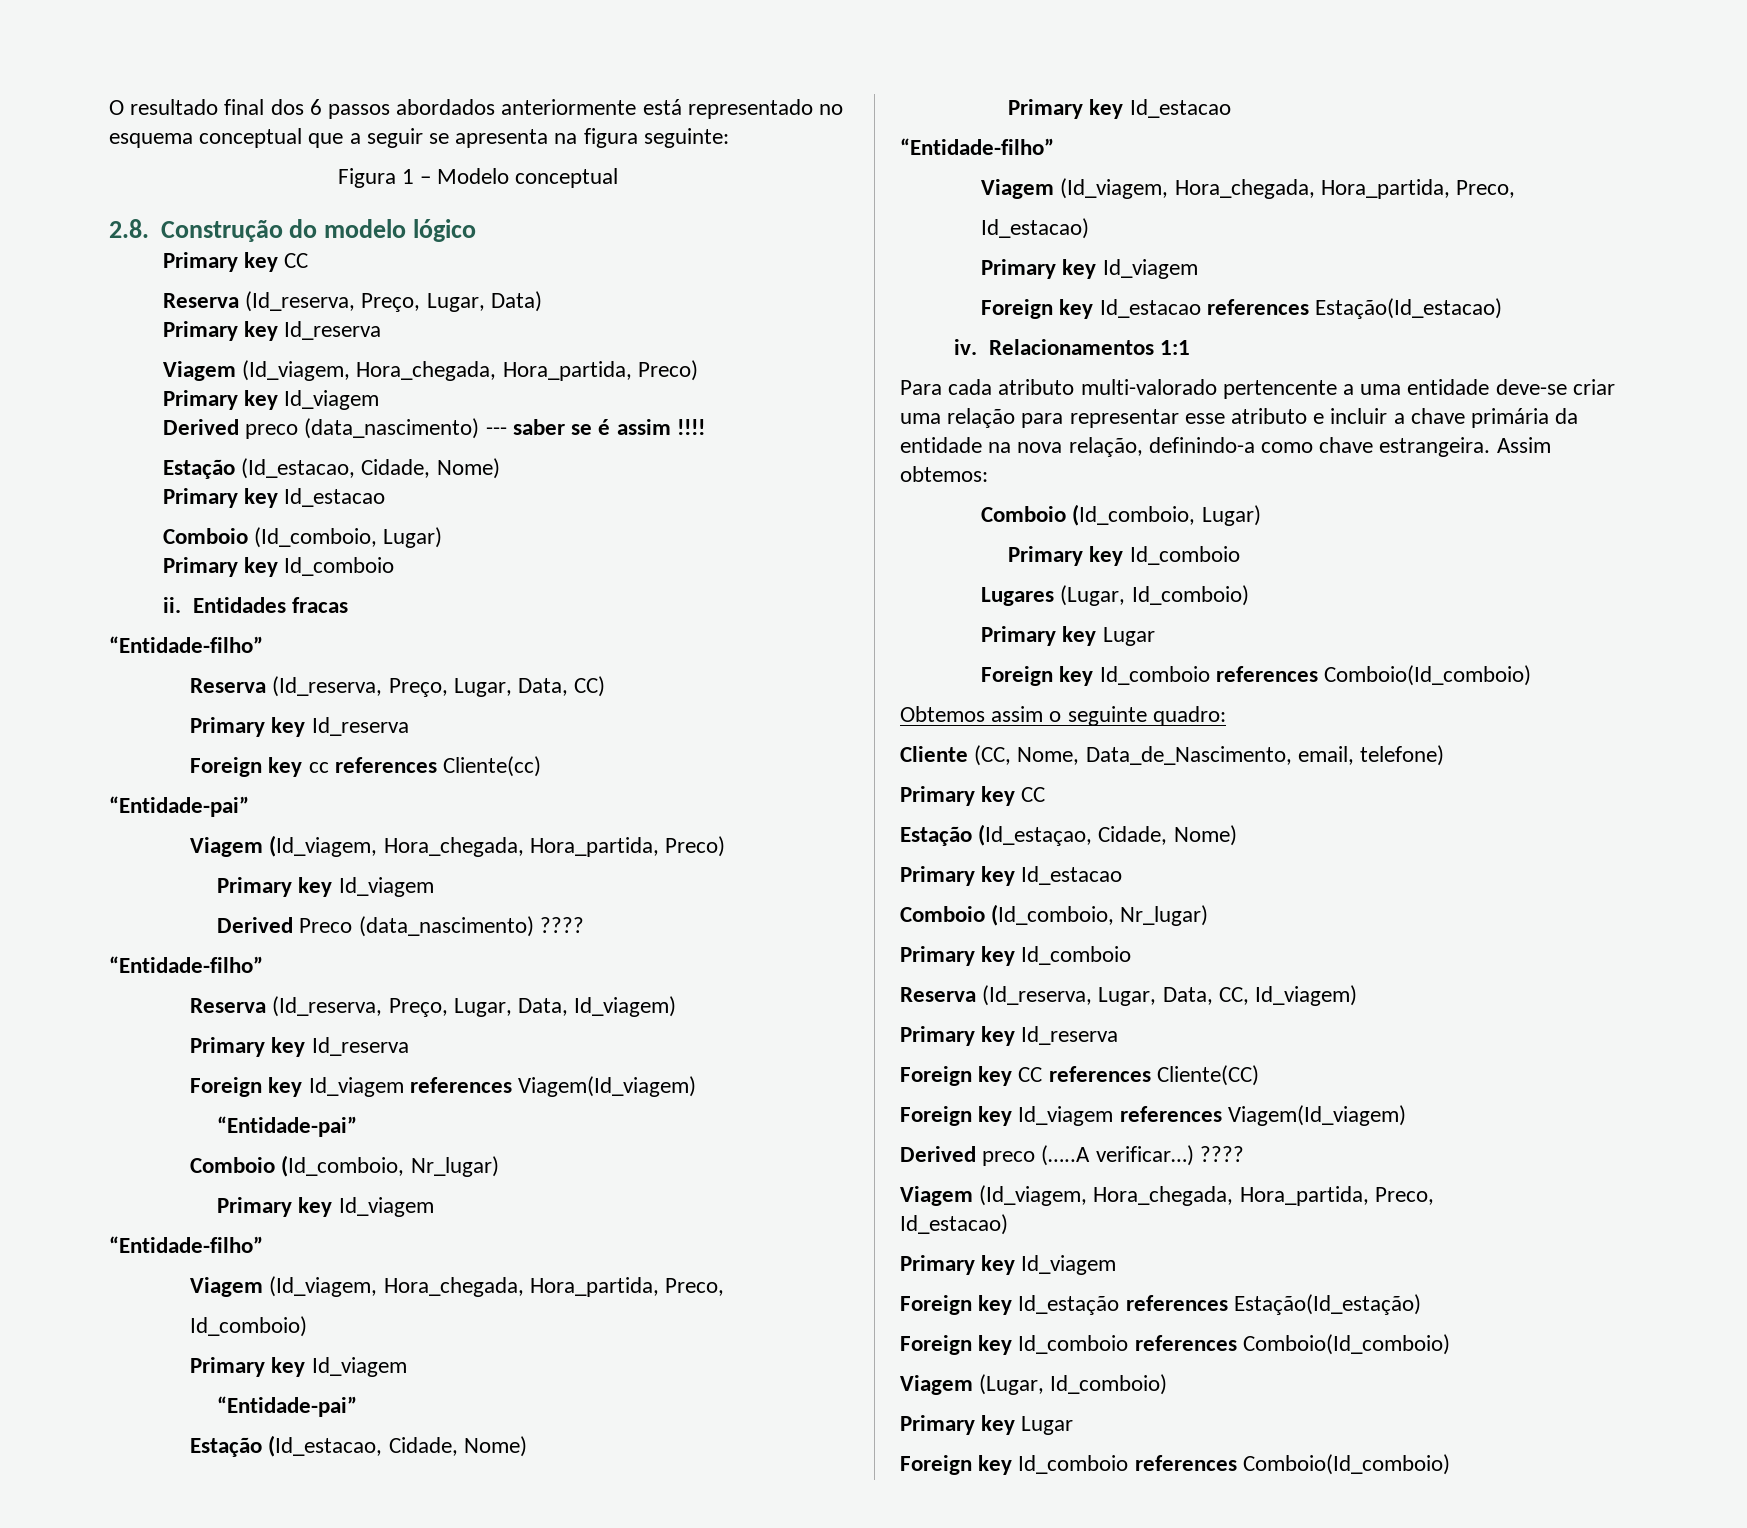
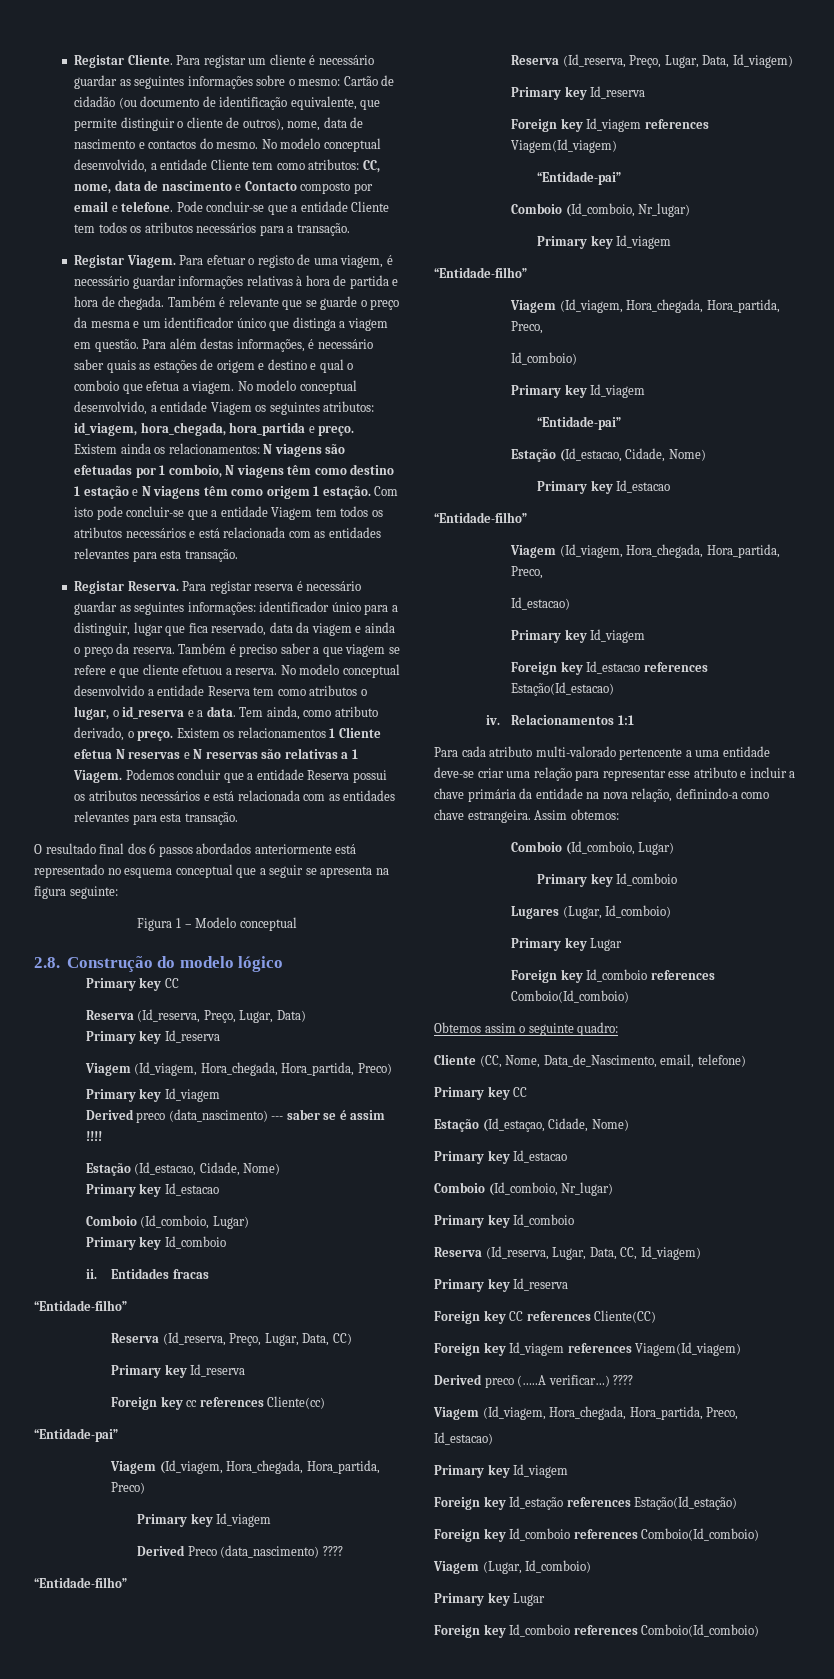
(109, 107) none -> [74,54,374,68] [74,75,395,89] [74,96,381,110] [74,117,364,131] [74,138,381,152] [74,159,380,173] [74,180,373,194] [74,201,390,215] [74,222,350,236] [74,254,393,268] [74,275,399,289] [74,296,400,310] [74,317,388,331] [74,338,373,352] [74,359,354,373] [74,380,357,394] [74,401,375,415] [74,422,355,436] [74,443,346,457] [74,464,395,478] [74,486,399,499] [74,506,383,520] [74,527,381,538] [74,548,238,562] [74,581,362,594] [74,601,398,615] [74,622,395,636] [74,643,400,657] [74,664,400,678] [74,685,367,696] [74,706,378,720] [74,727,381,741] [74,748,358,759] [73,769,387,783] [74,790,396,801] [74,811,238,825] Registar Cliente. Para registar um cliente é necessário guardar as seguintes informações sobre o mesmo: Cartão de cidadão (ou documento de identificação equivalente, que permite distinguir o cliente de outros), nome, data de nascimento e contactos do mesmo. No modelo conceptual desenvolvido, a entidade Cliente tem como atributos: CC, nome, data de nascimento e Contacto composto por email e telefone. Pode concluir-se que a entidade Cliente tem todos os atributos necessários para a transação. // Registar Viagem. Para efetuar o registo de uma viagem, é necessário guardar informações relativas à hora de partida e hora de chegada. Também é relevante que se guarde o preço da mesma e um identificador único que distinga a viagem em questão. Para além destas informações, é necessário saber quais as estações de origem e destino e qual o comboio que efetua a viagem. No modelo conceptual desenvolvido, a entidade Viagem os seguintes atributos: id_viagem, hora_chegada, hora_partida e preço. Existem ainda os relacionamentos: N viagens são efetuadas por 1 comboio, N viagens têm como destino 1 estação e N viagens têm como origem 1 estação. Com isto pode concluir-se que a entidade Viagem tem todos os atributos necessários e está relacionada com as entidades relevantes para esta transação. // Registar Reserva. Para registar reserva é necessário guardar as seguintes informações: identificador único para a distinguir, lugar que fica reservado, data da viagem e ainda o preço da reserva. Também é preciso saber a que viagem se refere e que cliente efetuou a reserva. No modelo conceptual desenvolvido a entidade Reserva tem como atributos o lugar, o id_reserva e a data. Tem ainda, como atributo derivado, o preço. Existem os relacionamentos 1 Cliente efetua N reservas e N reservas são relativas a 1 Viagem. Podemos concluir que a entidade Reserva possui os atributos necessários e está relacionada com as entidades relevantes para esta transação. //

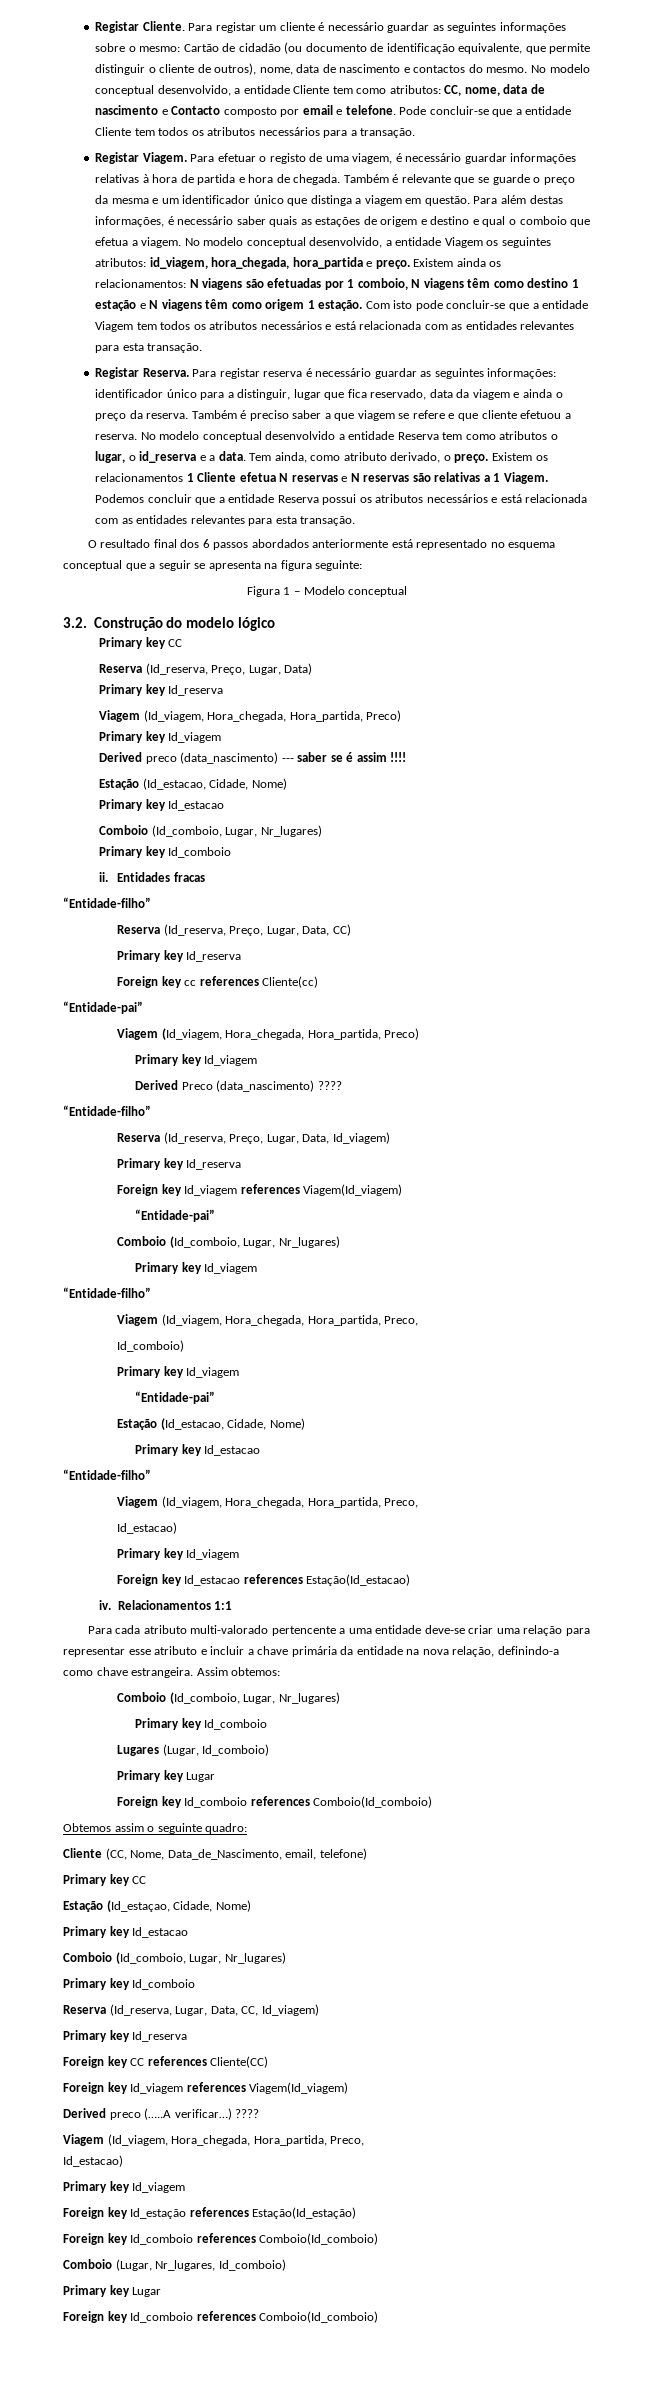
[34,957,60,968] 2.8. -> [63,617,87,628] 3.2.
[212,1216,249,1229] Lugar) -> [225,825,322,837] Lugar, Nr_lugares)
[638,203,691,217] Nr_lugar) -> [243,1236,340,1248] Lugar, Nr_lugares)
[638,842,675,855] Lugar) -> [243,1692,340,1704] Lugar, Nr_lugares)
[561,1182,614,1196] Nr_lugar) -> [189,1952,286,1964] Lugar, Nr_lugares)
[433,1561,522,1574] Viagem (Lugar, -> [63,2259,216,2271] Comboio (Lugar, Nr_lugares,

